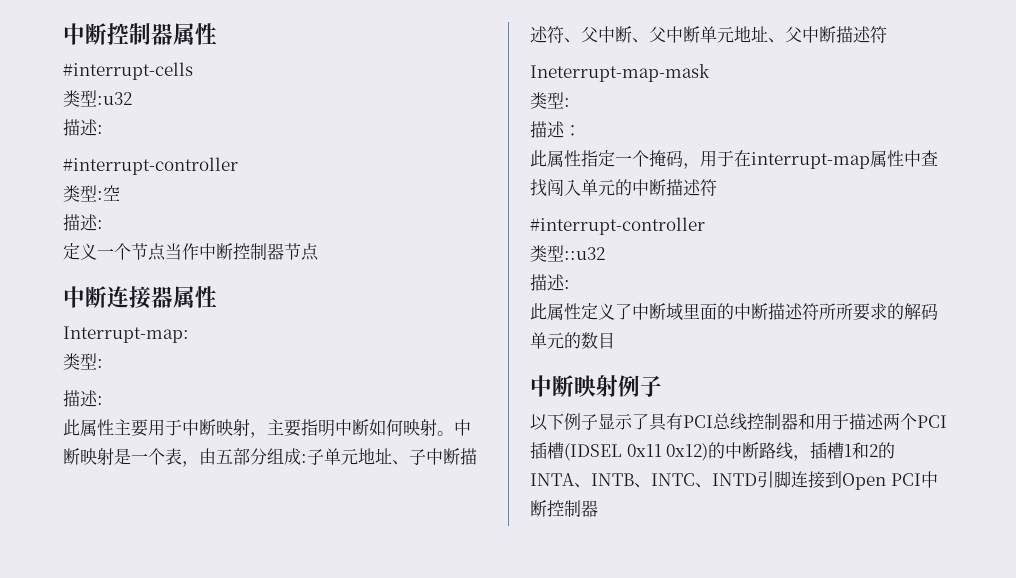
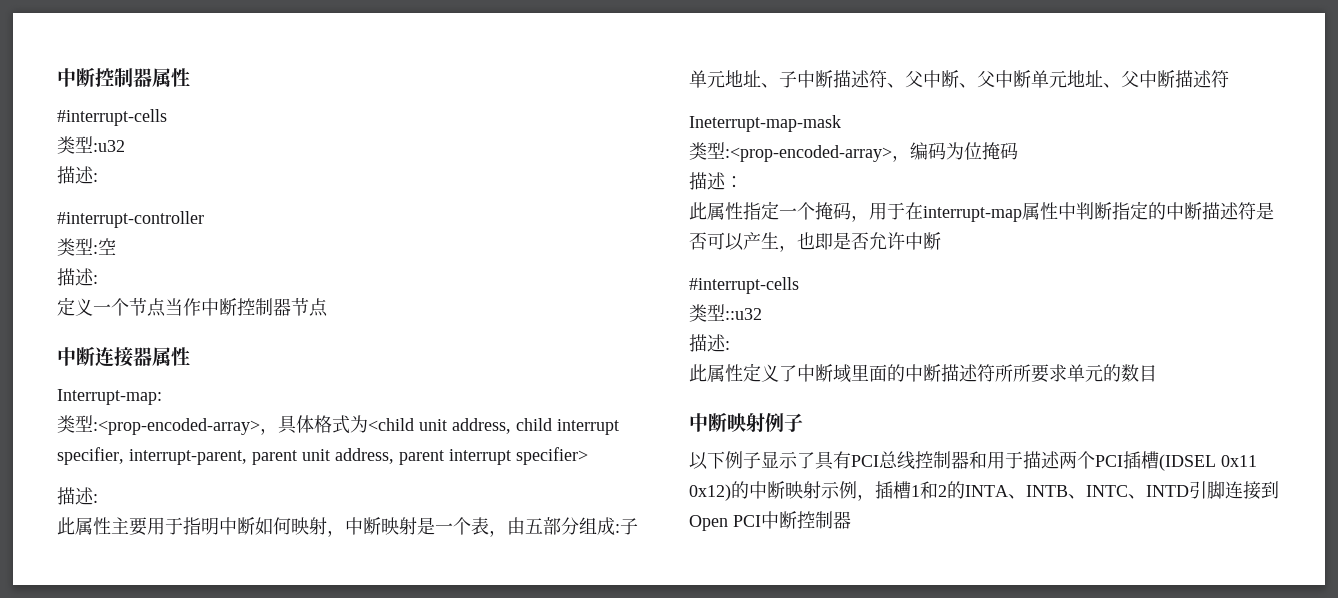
[97,359,103,368] : -> [93,415,619,435] [57,447,588,465] :<prop-encoded-array>，具体格式为<child unit address, child interrupt specifier, interrupt-parent, parent unit address, parent interrupt specifier>
[182,419,301,438] 中断映射，主要 -> (183, 526) none
[437,431,454,436] 。 -> [327,530,345,537] ，
[564,98,570,107] : -> [725,142,1018,162] :<prop-encoded-array>，编码为位掩码
[921,150,938,166] [530,179,717,197] [530,217,705,235] 查找闯入单元的中断描述符 // #interrupt-controller -> [1076,201,1274,220] [689,232,941,252] [689,277,799,294] 判断指定的中断描述符是否可以产生，也即是否允许中断 // #interrupt-cells
[887,303,938,320] 的解码 -> (1067, 373) none
[759,442,794,460] 路线 -> [785,481,857,499] 映射示例

